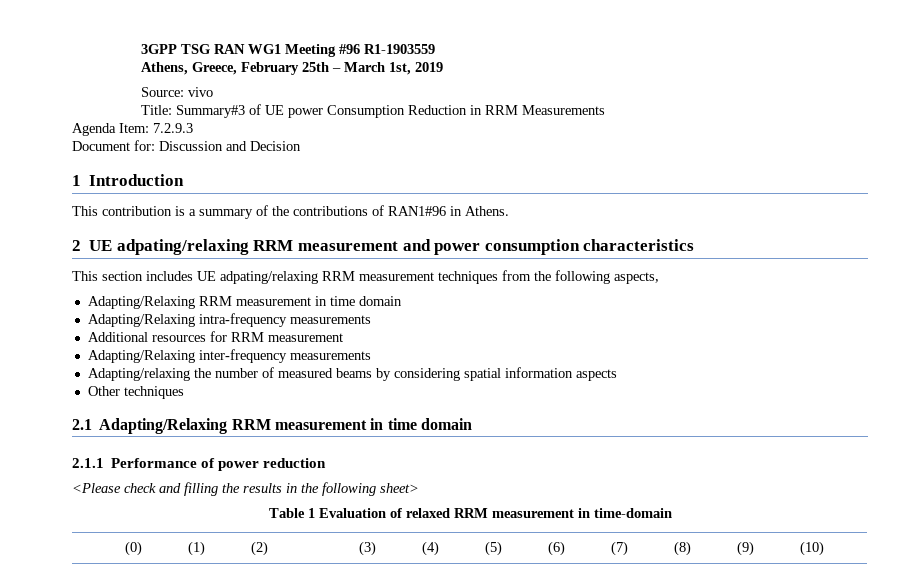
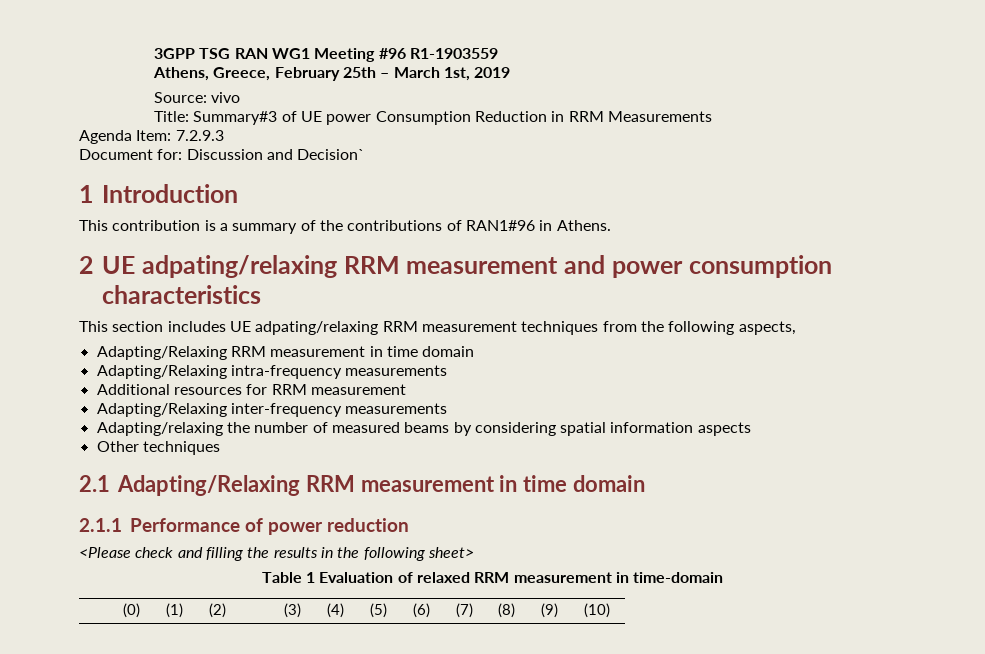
[250,141,301,151] Decision -> [297,149,365,160] Decision`

